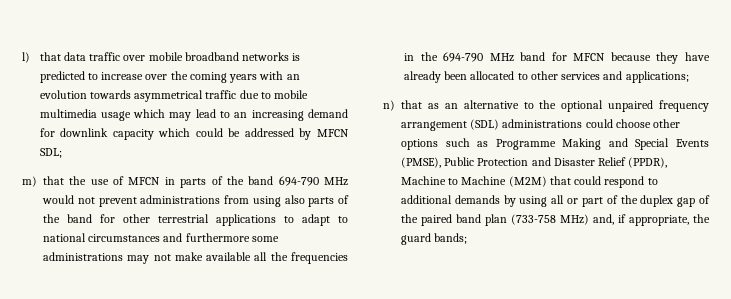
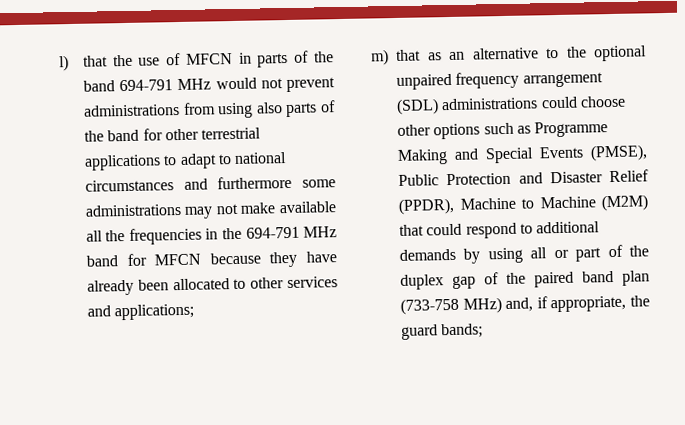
[63,52,301,61] [39,71,300,83] [39,90,309,102] [39,109,348,121] [39,128,349,140] [39,148,62,158] [22,176,64,187] data traffic over mobile broadband networks is predicted to increase over the coming years with an evolution towards asymmetrical traffic due to mobile multimedia usage which may lead to an increasing demand for downlink capacity which could be addressed by MFCN SDL; // m) that -> (108, 61) none
[278,176,319,186] 694-790 -> [119,79,174,92] 694-791
[443,52,484,62] 694-790 -> [245,226,300,239] 694-791
[383,100,395,111] n) -> [370,49,389,66] m)

